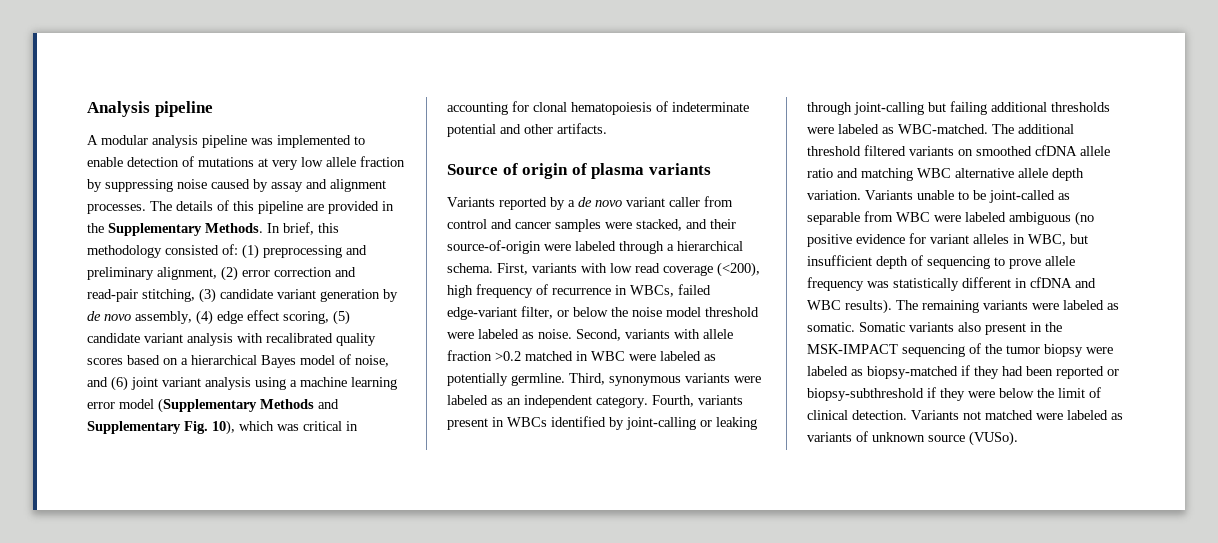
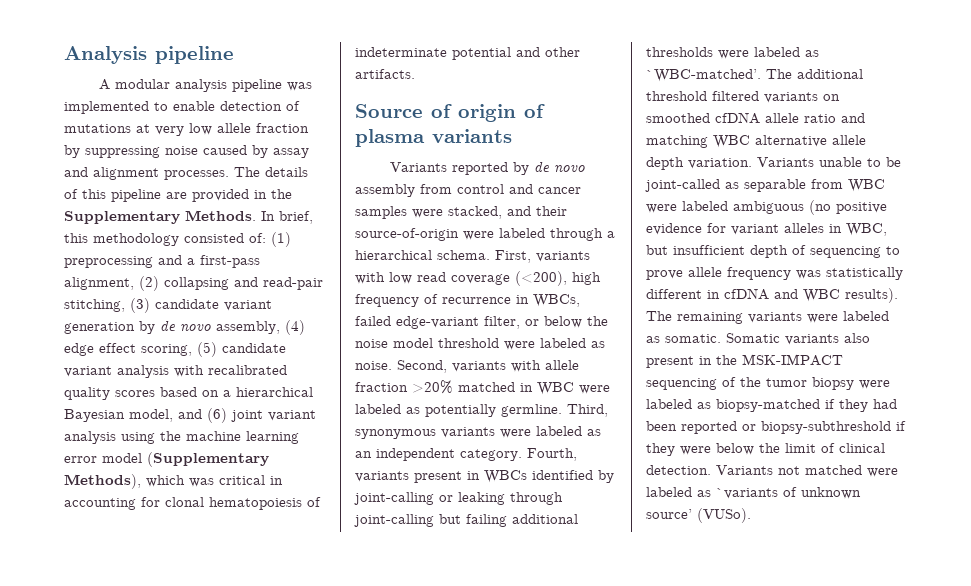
[87,266,332,281] preliminary alignment, (2) error correction -> [187,255,260,268] [64,276,229,291] a first-pass alignment, (2) collapsing
[261,354,389,368] Bayes model of noise, -> [64,409,173,422] Bayesian model,
[290,380,297,387] a -> [160,431,181,441] the
[260,399,339,409] [87,420,235,435] Methods and Supplementary Fig. 10), -> [64,474,141,489] Methods),
[568,197,700,207] a de novo variant caller -> [533,161,585,173] [355,184,415,197] de novo assembly
[495,351,521,361] >0.2 -> [412,380,453,394] >20%
[898,124,988,134] WBC-matched. -> [646,69,761,82] `WBC-matched’.
[807,432,852,442] variants -> [716,488,778,499] `variants
[928,435,965,442] source -> [646,509,692,519] source’

